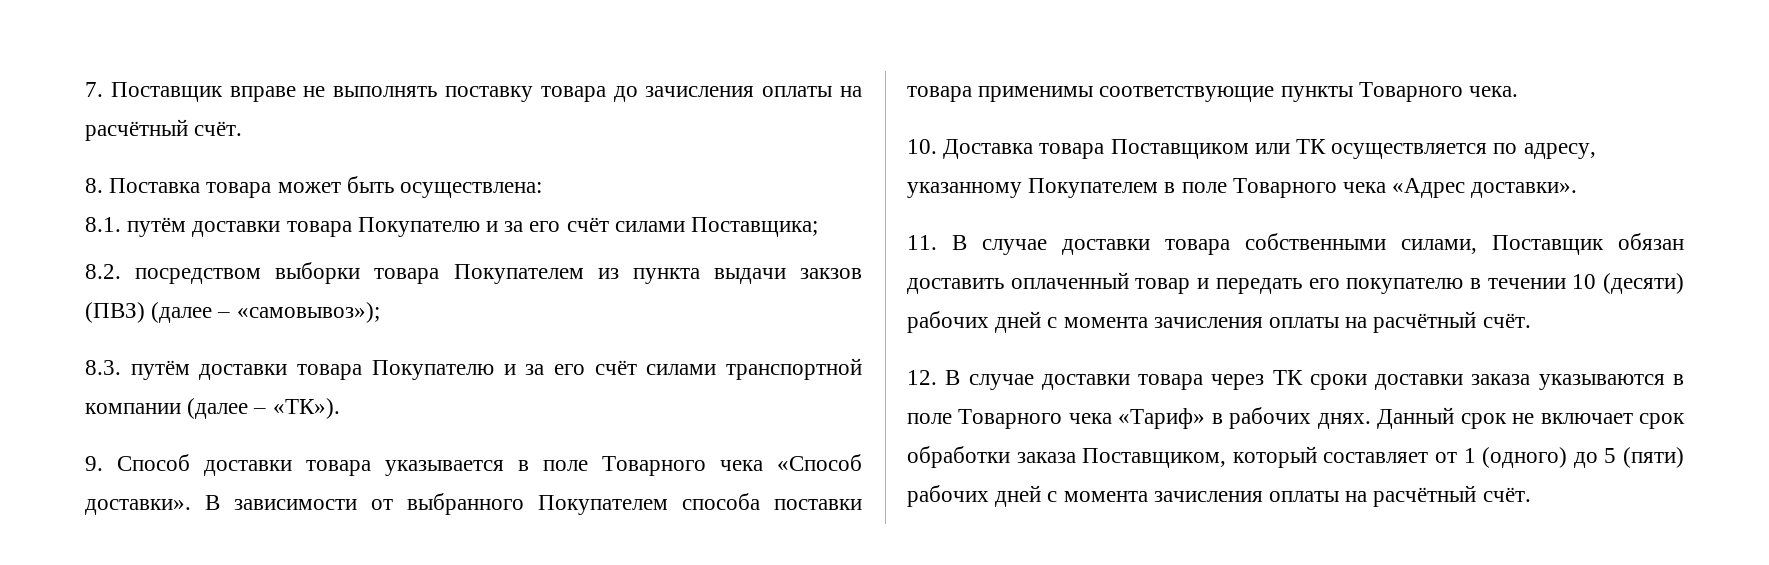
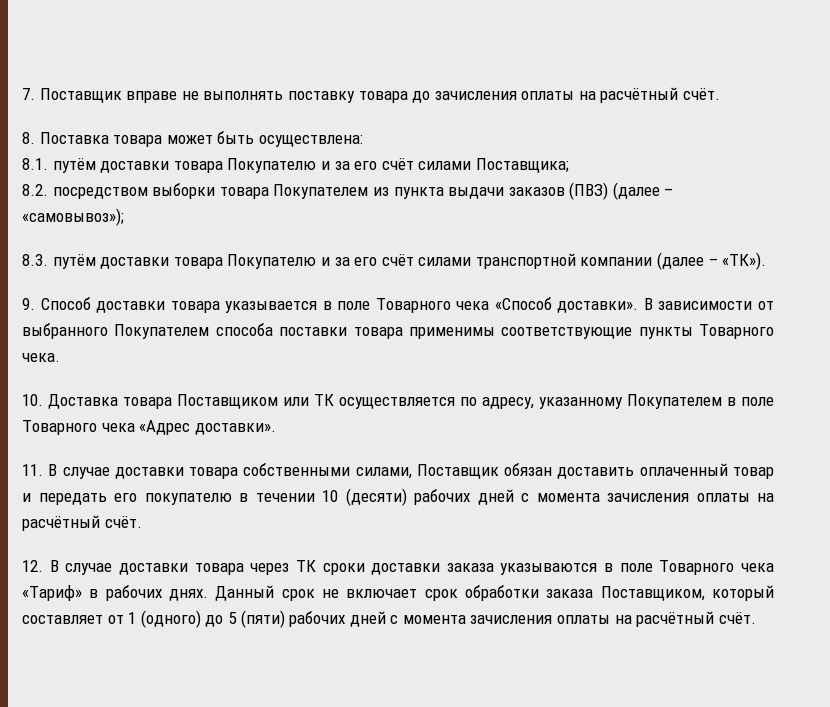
[800,268,862,279] закзов -> [508,187,565,196] заказов

